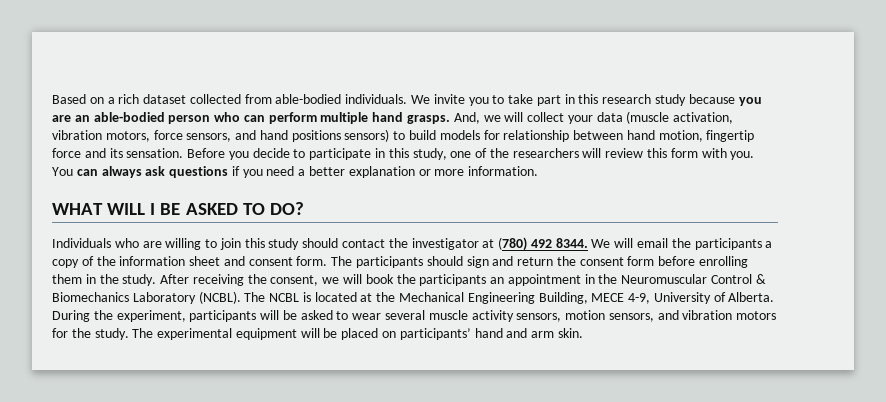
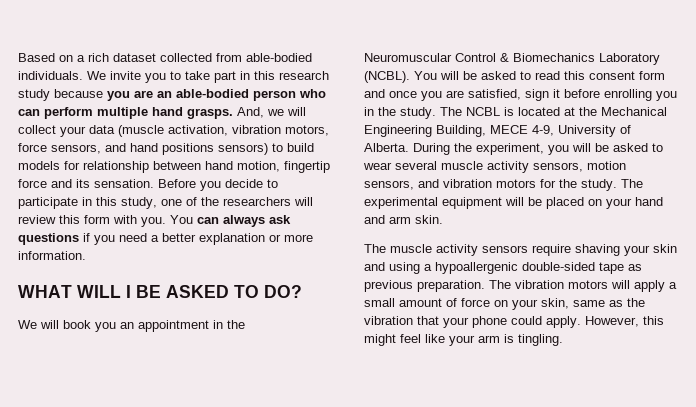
[52,237,773,251] [52,256,749,268] [52,274,487,286] Individuals who are willing to join this study should contact the investigator at (780) 492 8344. We will email the participants a copy of the information sheet and consent form. The participants should sign and return the consent form before enrolling them in the study. After receiving the consent, we will book the participants -> [18,320,116,332] We will book you
(241, 297) none -> [414,71,665,80] [364,89,677,101] [364,107,436,119] You will be asked to read this consent form and once you are satisfied, sign it before enrolling you in the study.
[189,310,257,322] participants -> [548,145,569,155] you
[399,328,471,340] participants’ -> [606,198,632,209] your
(583, 333) none -> [364,244,677,256] [364,262,642,274] [364,280,677,292] [364,298,645,310] [364,316,664,328] [364,334,563,346] // The muscle activity sensors require shaving your skin and using a hypoallergenic double-sided tape as previous preparation. The vibration motors will apply a small amount of force on your skin, same as the vibration that your phone could apply. However, this might feel like your arm is tingling.

